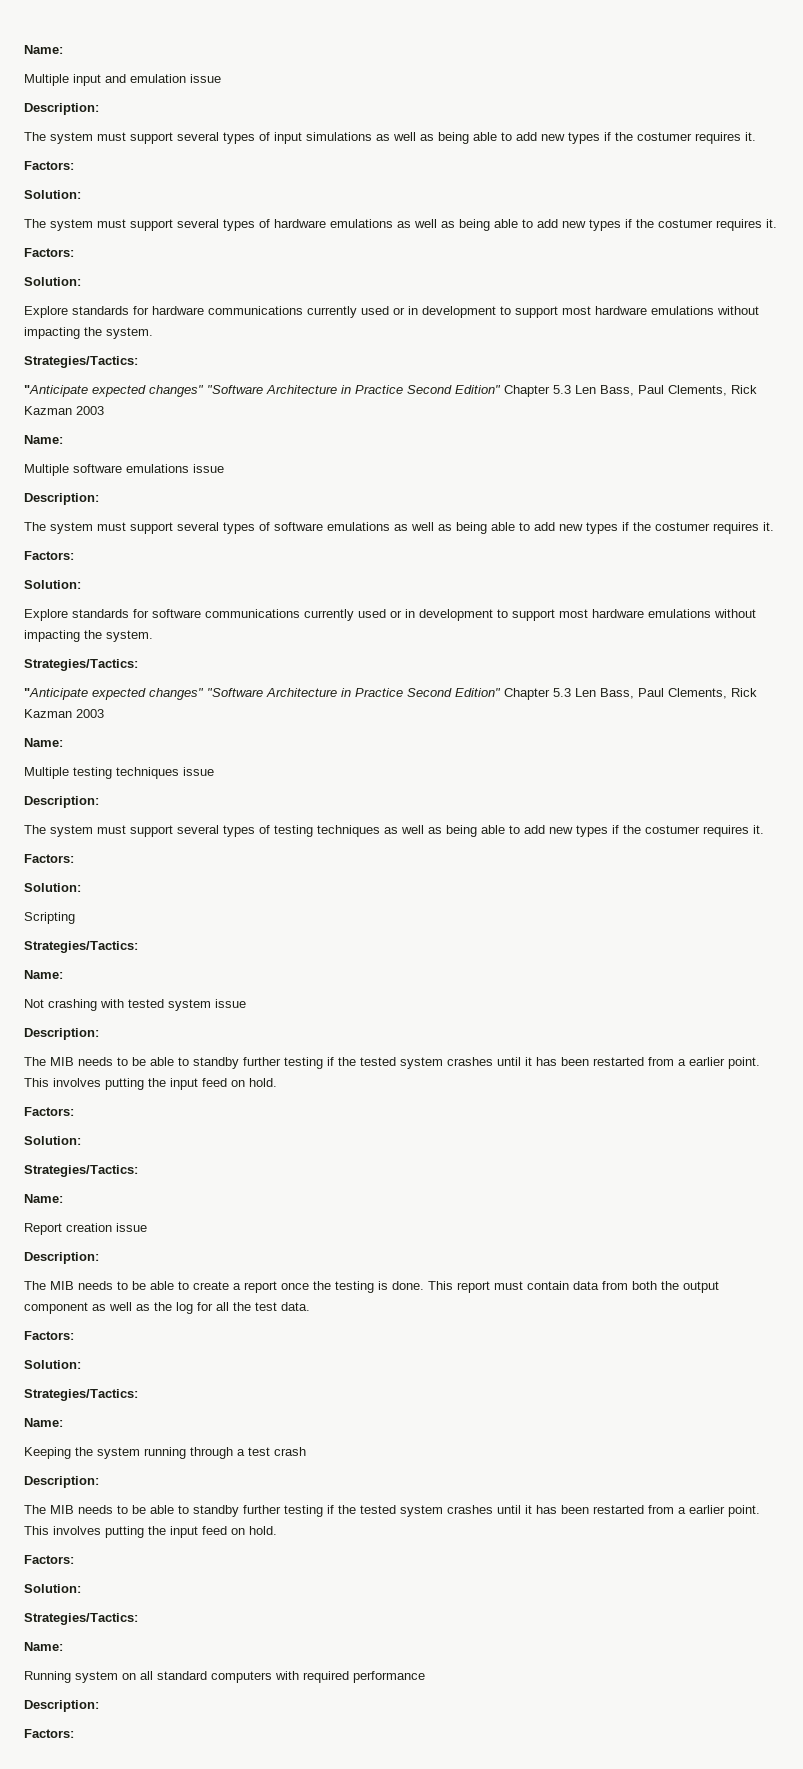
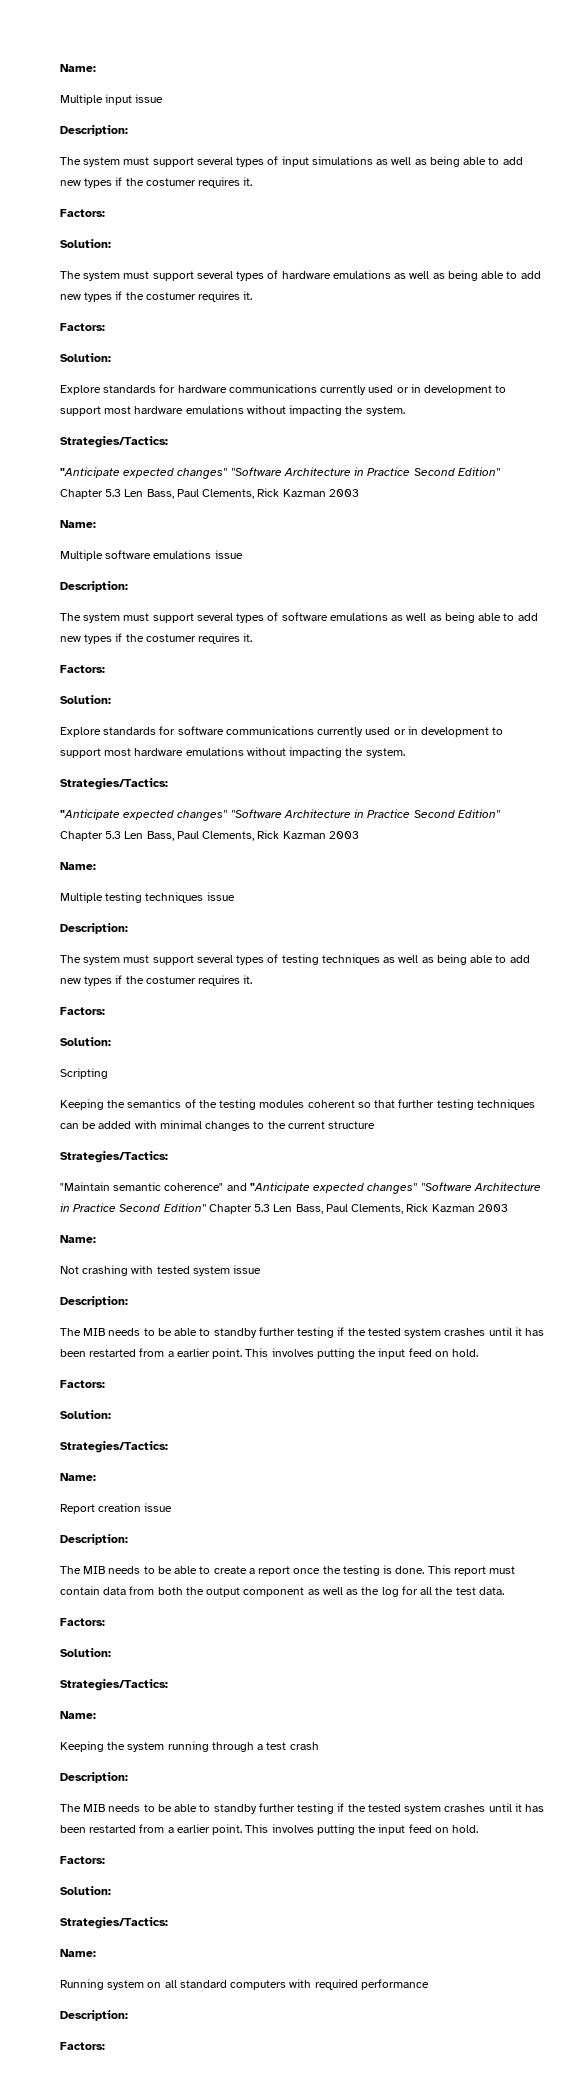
[105,74,186,83] and emulation -> (133, 99) none
[24,941,138,953] Strategies/Tactics: -> [60,1099,535,1110] [60,1120,376,1131] [60,1151,168,1163] [60,1182,541,1194] [60,1203,508,1214] Keeping the semantics of the testing modules coherent so that further testing techniques can be added with minimal changes to the current structure // Strategies/Tactics: // "Maintain semantic coherence" and "Anticipate expected changes" "Software Architecture in Practice Second Edition" Chapter 5.3 Len Bass, Paul Clements, Rick Kazman 2003

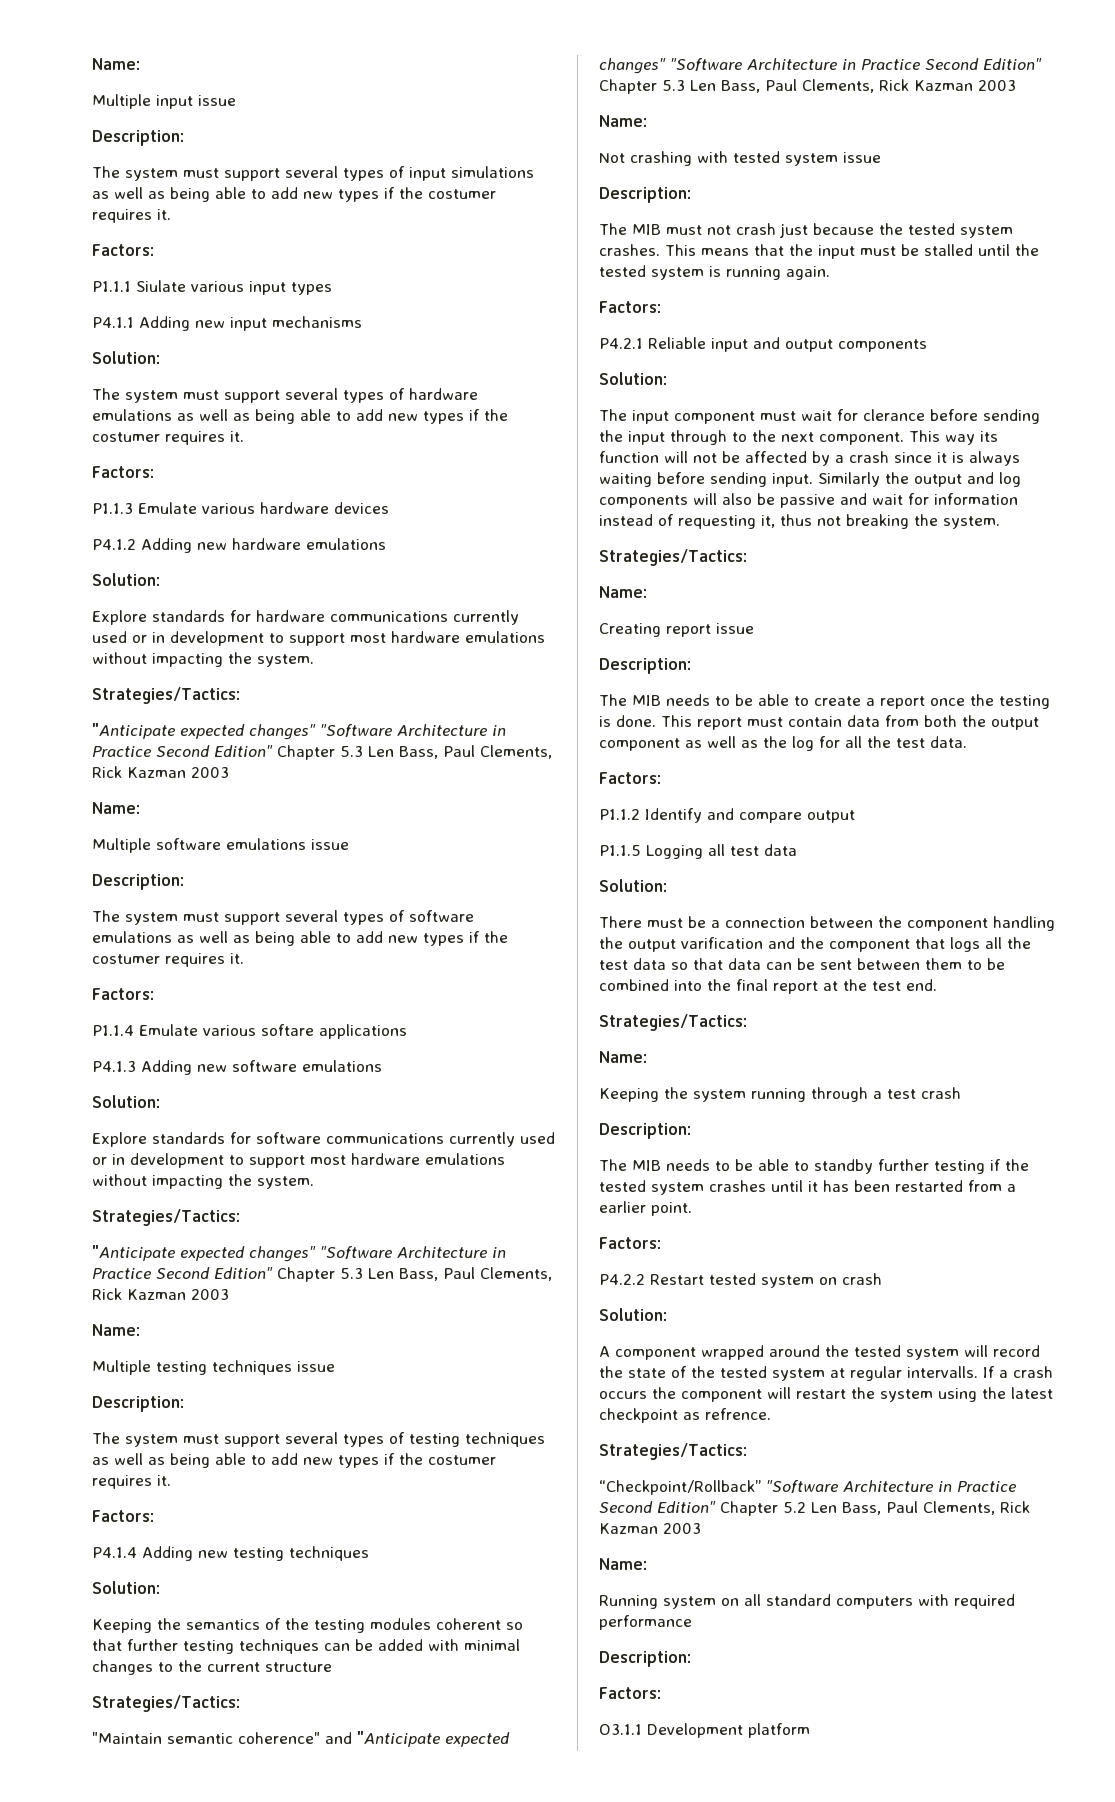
(105, 213) none -> [92,280,332,295] [92,316,362,331] // P1.1.1 Siulate various input types // P4.1.1 Adding new input mechanisms
(105, 327) none -> [92,502,389,514] [92,538,386,553] // P1.1.3 Emulate various hardware devices // P4.1.2 Adding new hardware emulations
(105, 669) none -> [92,1024,407,1039] [92,1060,382,1075] // P1.1.4 Emulate various softare applications // P4.1.3 Adding new software emulations
[60,1037,111,1046] [60,1068,108,1079] // Solution: // Scripting -> [92,1546,369,1561] [92,1581,160,1594] // P4.1.4 Adding new testing techniques // Solution:
[108,1327,545,1338] [60,1348,479,1359] [60,1380,105,1388] [60,1410,111,1419] [60,1441,168,1453] [60,1473,96,1481] [60,1503,142,1514] needs to be able to standby further testing if the tested system crashes until it has been restarted from a earlier point. This involves putting the input feed on hold. // Factors: // Solution: // Strategies/Tactics: // Name: // Report creation -> [666,223,1013,238] [599,244,1039,259] [599,265,830,280] [599,301,661,313] [599,337,927,352] [599,372,667,385] [599,409,1040,424] [599,430,998,445] [599,451,1020,466] [599,472,1021,487] [599,493,1018,508] [599,514,1000,529] [599,549,747,566] [599,586,647,598] [599,623,711,637] must not crash just because the tested system crashes. This means that the input must be stalled until the tested system is running again. // Factors: // P4.2.1 Reliable input and output components // Solution: // The input component must wait for clerance before sending the input through to the next component. This way its function will not be affected by a crash since it is always waiting before sending input. Similarly the output and log components will also be passive and wait for information instead of requesting it, thus not breaking the system. // Strategies/Tactics: // Name: // Creating report
[60,1648,111,1657] Solution: -> [599,808,855,823] [599,844,797,859] [599,879,667,892] [599,916,1055,931] [599,937,1031,952] [599,958,1005,970] [599,979,937,994] P1.1.2 Identify and compare output // P1.1.5 Logging all test data // Solution: // There must be a connection between the component handling the output varification and the component that logs all the test data so that data can be sent between them to be combined into the final report at the test end.
[245,1824,479,1835] [60,1856,105,1864] [60,1886,111,1895] [60,1917,168,1929] This involves putting the input feed on hold. // Factors: // Solution: // Strategies/Tactics: -> [599,1237,661,1249] [599,1273,882,1288] [599,1308,667,1321] [599,1345,1040,1360] [599,1366,1053,1381] [599,1387,1053,1402] [599,1408,771,1423] [599,1443,747,1460] [599,1480,1016,1495] [599,1501,1030,1516] [599,1523,701,1534] // Factors: // P4.2.2 Restart tested system on crash // Solution: // A component wrapped around the tested system will record the state of the tested system at regular intervalls. If a crash occurs the component will restart the system using the latest checkpoint as refrence. // Strategies/Tactics: // “Checkpoint/Rollback” "Software Architecture in Practice Second Edition" Chapter 5.2 Len Bass, Paul Clements, Rick Kazman 2003
(105, 2046) none -> [599,1723,810,1738] // O3.1.1 Development platform

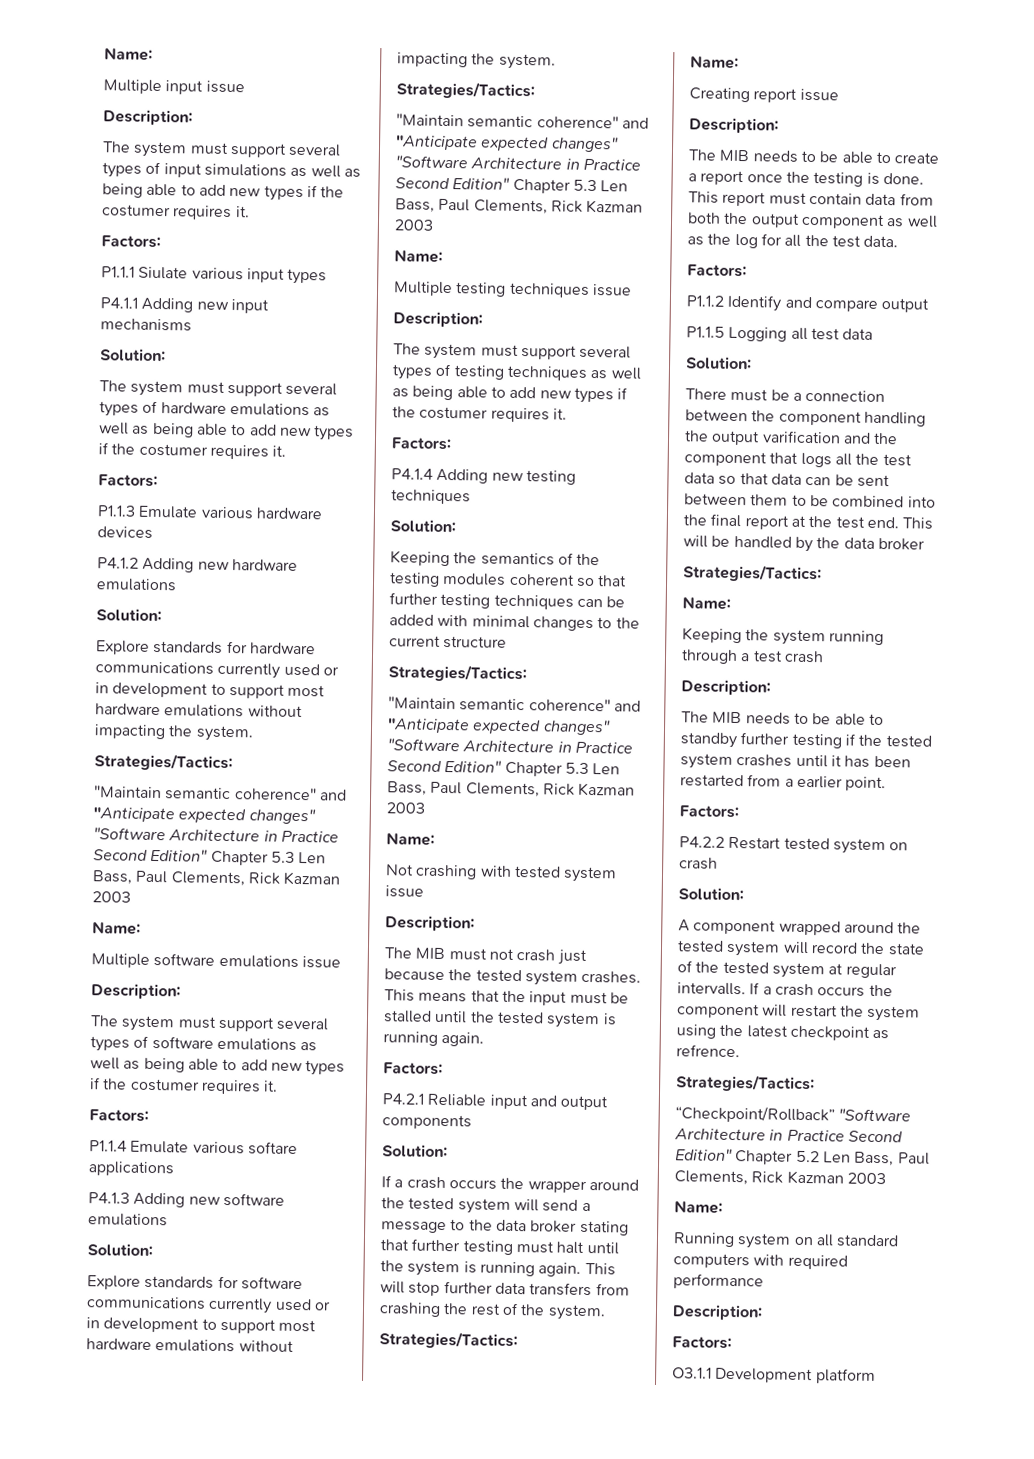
(240, 695) none -> [94,785,347,801] "Maintain semantic coherence" and
(240, 1217) none -> [396,113,649,129] "Maintain semantic coherence" and
[599,409,1040,424] [599,430,998,445] [599,451,1020,466] [599,472,1021,487] [599,493,1018,508] [599,514,909,529] The input component must wait for clerance before sending the input through to the next component. This way its function will not be affected by a crash since it is always waiting before sending input. Similarly the output and log components will also be passive and wait for information instead of requesting it, thus not breaking -> [381,1175,639,1194] [381,1197,591,1214] [381,1219,629,1236] [380,1238,619,1255] [380,1260,616,1277] [380,1281,630,1297] [379,1302,519,1317] If a crash occurs the wrapper around the tested system will send a message to the data broker stating that further testing must halt until the system is running again. This will stop further data transfers from crashing the rest of
(937, 985) none -> [902,517,934,530] [683,535,925,553] This will be handled by the data broker

